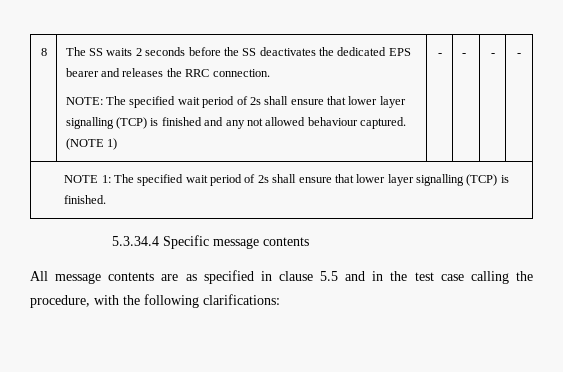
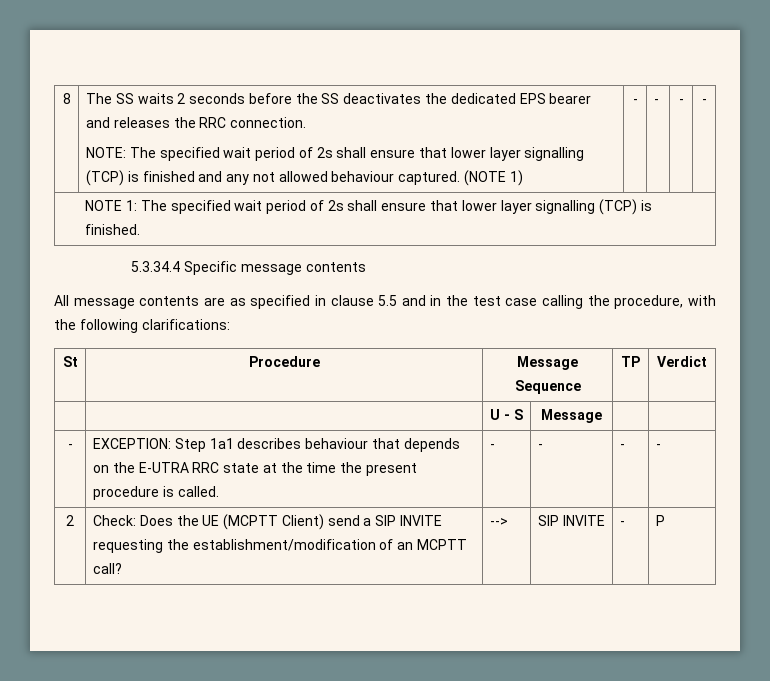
(280, 299) none -> [62,356,78,367] [248,356,320,367] [517,356,578,370] [514,380,581,394] [621,356,640,367] [657,356,707,367] [490,409,523,420] [541,409,602,423] [67,444,73,449] [92,438,460,452] [92,462,417,476] [92,486,219,500] [489,444,495,449] [537,444,543,449] [619,444,625,449] [655,444,661,449] [66,515,74,526] [92,514,442,530] [92,539,467,553] [92,563,122,574] [489,518,508,526] [537,515,605,526] [619,521,625,526] [655,515,665,526] // St | Procedure | Message Sequence | TP | Verdict // | | U - S | Message | | // - | EXCEPTION: Step 1a1 describes behaviour that depends on the E-UTRA RRC state at the time the present procedure is called. | - | - | - | - // 2 | Check: Does the UE (MCPTT Client) send a SIP INVITE requesting the establishment/modification of an MCPTT call? | --> | SIP INVITE | - | P

